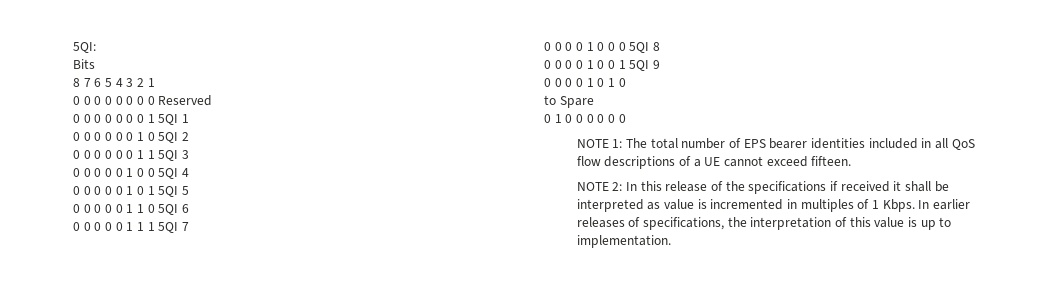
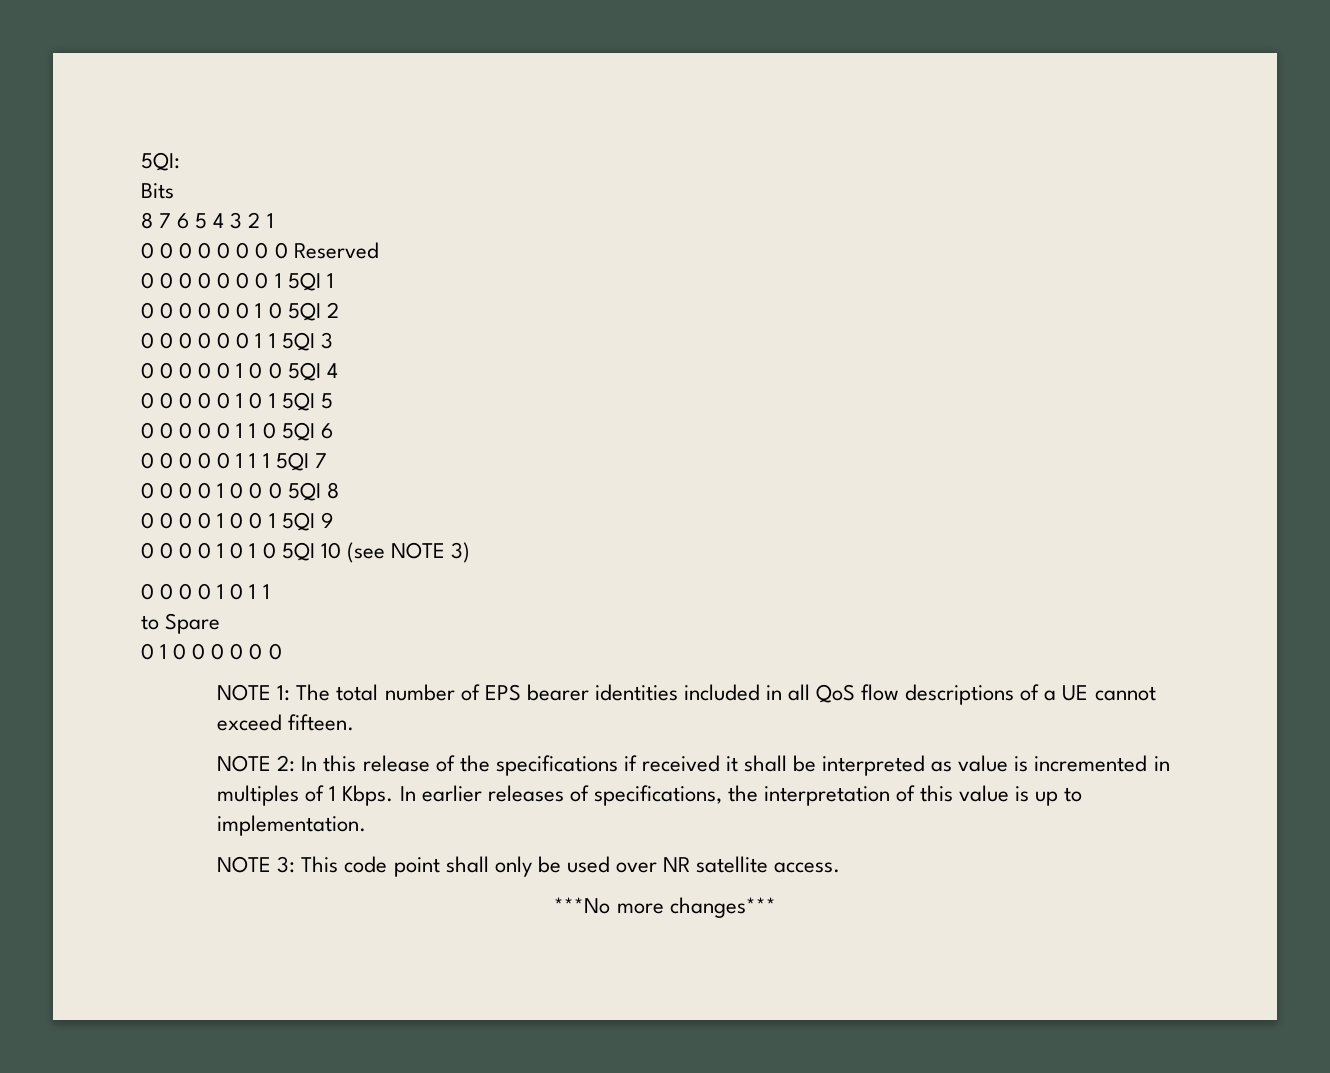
(626, 82) none -> [281,542,470,563] [141,583,270,600] 5QI 10 (see NOTE 3) // 0 0 0 0 1 0 1 1
(671, 241) none -> [217,856,841,877] [554,897,776,918] // NOTE 3: This code point shall only be used over NR satellite access. // ***No more changes***

